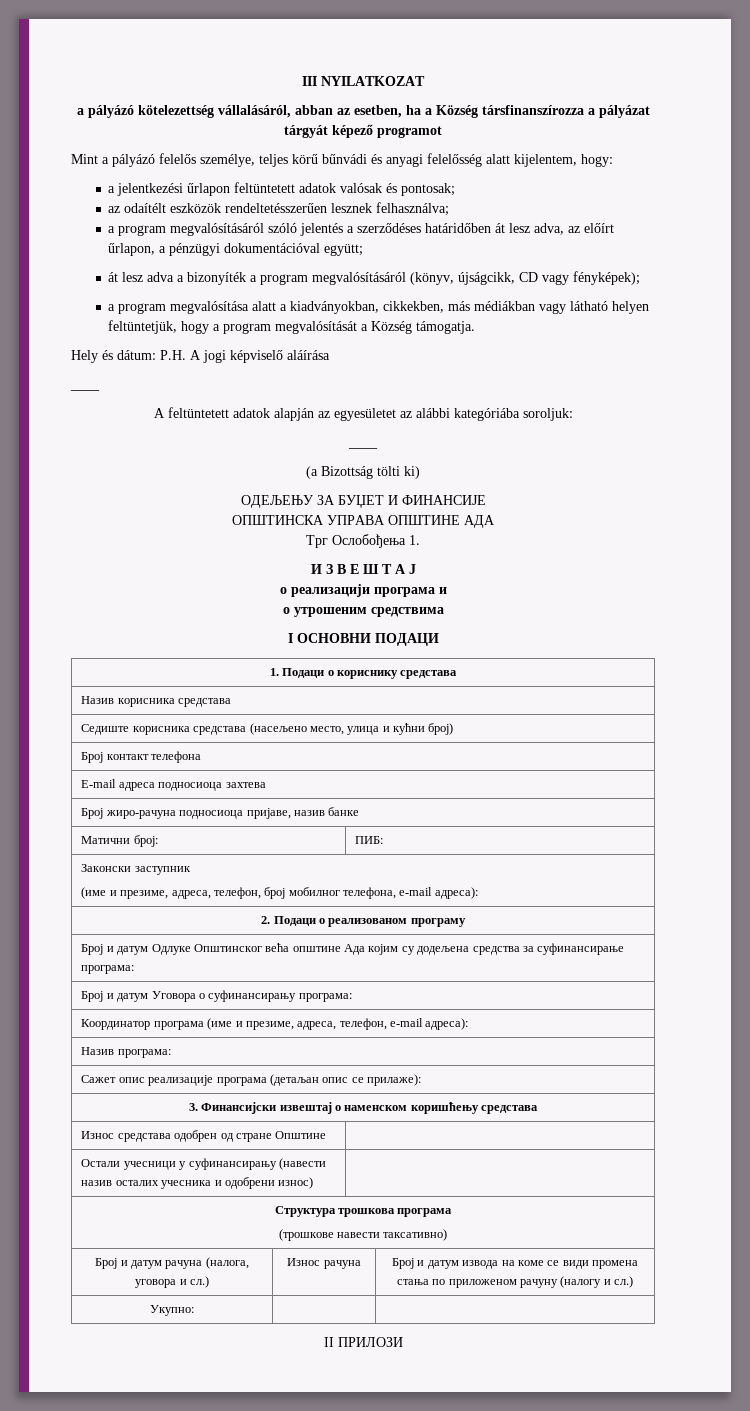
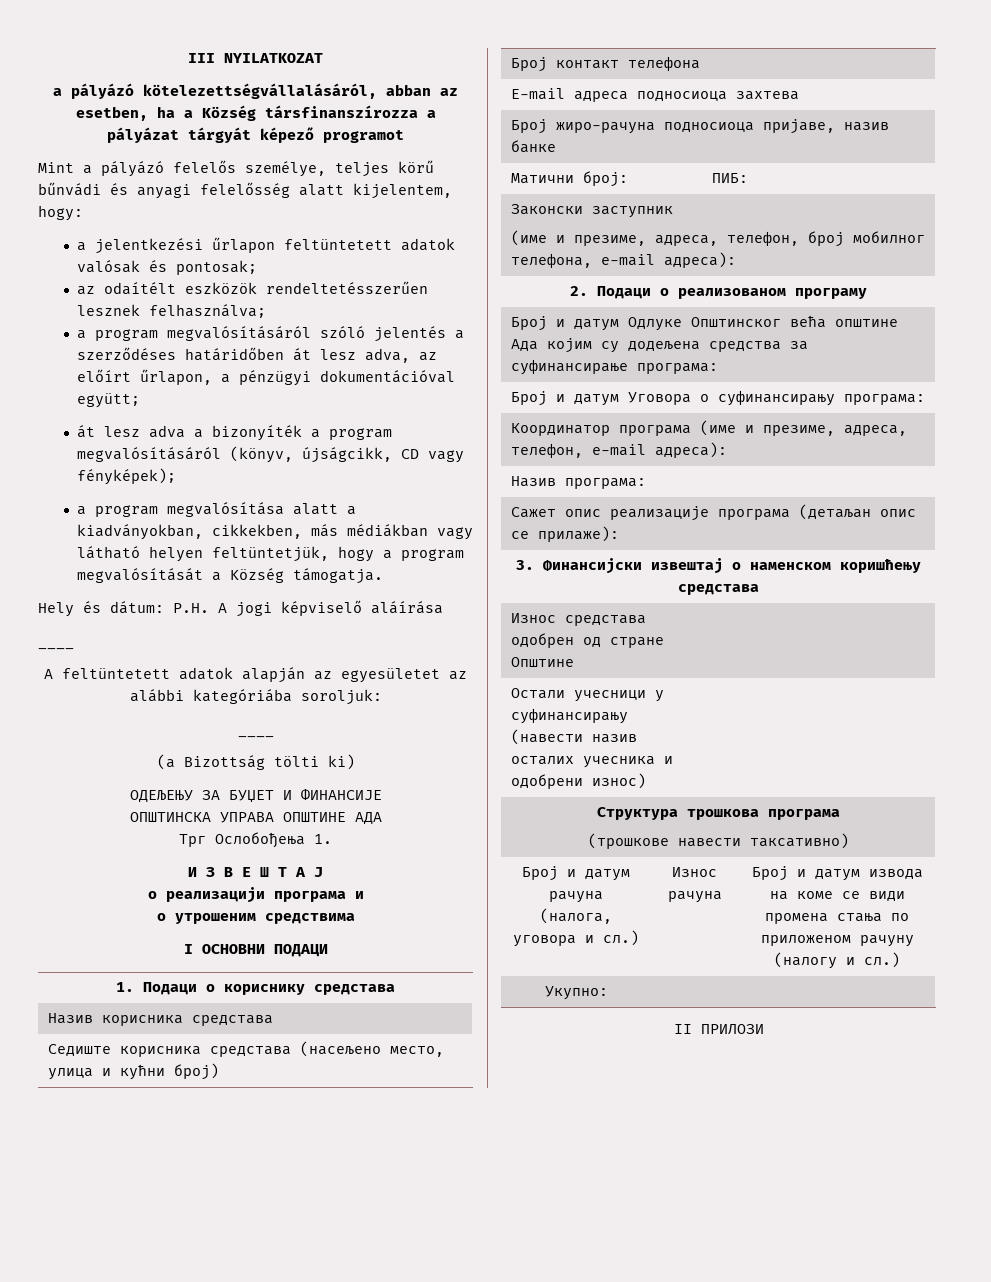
[137,105,291,118] kötelezettség vállalásáról, -> [143,83,377,99] kötelezettségvállalásáról,

